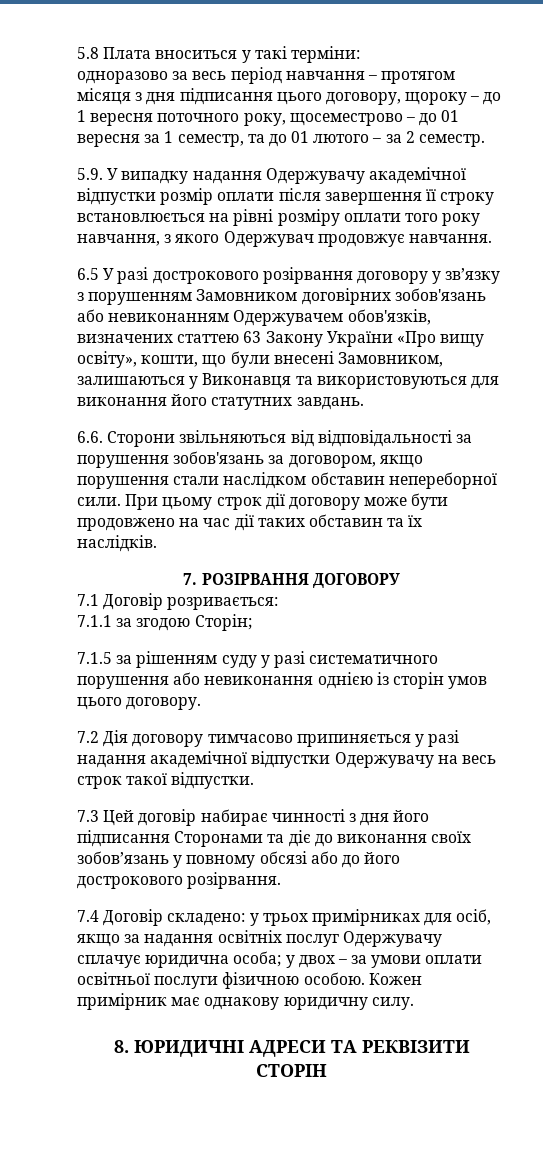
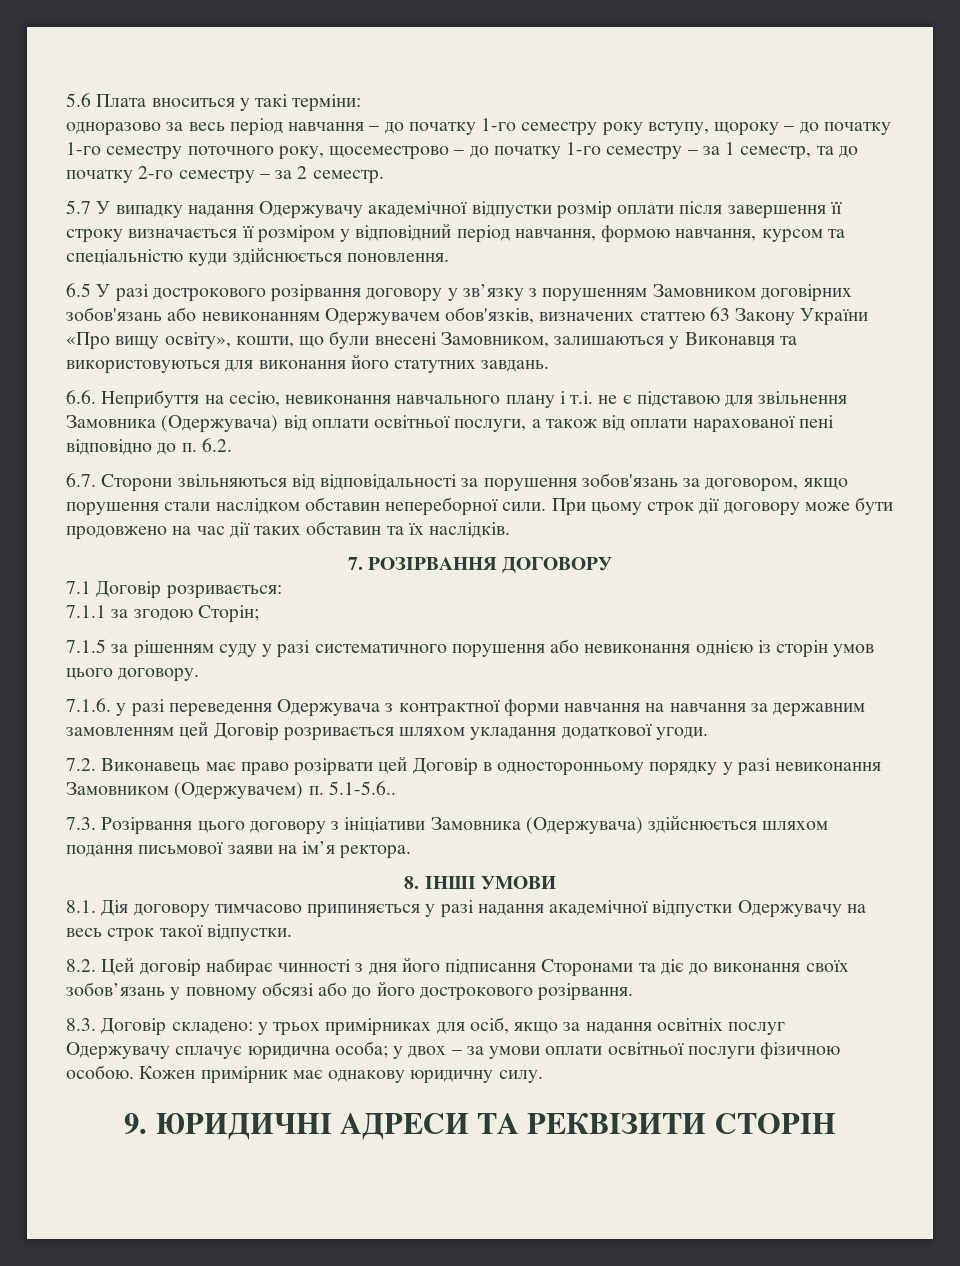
[77,47,99,59] 5.8 -> [66,93,91,107] 5.6
[381,71,456,84] [77,88,502,105] [77,110,154,126] протягом місяця з дня підписання цього договору, щороку – до 1 вересня -> [384,118,891,136] [66,142,183,160] до початку 1-го семестру року вступу, щороку – до початку 1-го семестру
[441,110,460,122] [77,134,140,147] 01 вересня -> [493,142,698,160] початку 1-го семестру –
[291,131,370,143] 01 лютого -> [66,166,255,184] початку 2-го семестру
[77,168,103,180] 5.9. -> [66,200,91,214] 5.7
[77,209,481,226] [77,231,492,247] встановлюється на рівні розміру оплати того року навчання, з якого Одержувач продовжує навчання. -> [128,223,845,243] [66,247,449,266] визначається її розміром у відповідний період навчання, формою навчання, курсом та спеціальністю куди здійснюється поновлення.
(103, 437) none -> [101,390,848,409] [66,415,834,433] [66,438,232,455] [66,473,96,487] Неприбуття на сесію, невиконання навчального плану і т.і. не є підставою для звільнення Замовника (Одержувача) від оплати освітньої послуги, а також від оплати нарахованої пені відповідно до п. 6.2. // 6.7.
[77,731,99,743] 7.2 -> [66,698,866,717] [66,721,708,741] [66,756,882,776] [66,781,396,800] [66,815,829,835] [66,841,412,859] [404,876,556,890] [66,900,96,913] 7.1.6. у разі переведення Одержувача з контрактної форми навчання на навчання за державним замовленням цей Договір розривається шляхом укладання додаткової угоди. // 7.2. Виконавець має право розірвати цей Договір в односторонньому порядку у разі невиконання Замовником (Одержувачем) п. 5.1-5.6.. // 7.3. Розірвання цього договору з ініціативи Замовника (Одержувача) здійснюється шляхом подання письмової заяви на ім’я ректора. // 8. ІНШІ УМОВИ // 8.1.
[77,810,99,822] 7.3 -> [66,959,96,972] 8.2.
[77,910,99,922] 7.4 -> [66,1018,96,1031] 8.3.
[113,1040,129,1053] 8. -> [124,1113,148,1134] 9.

